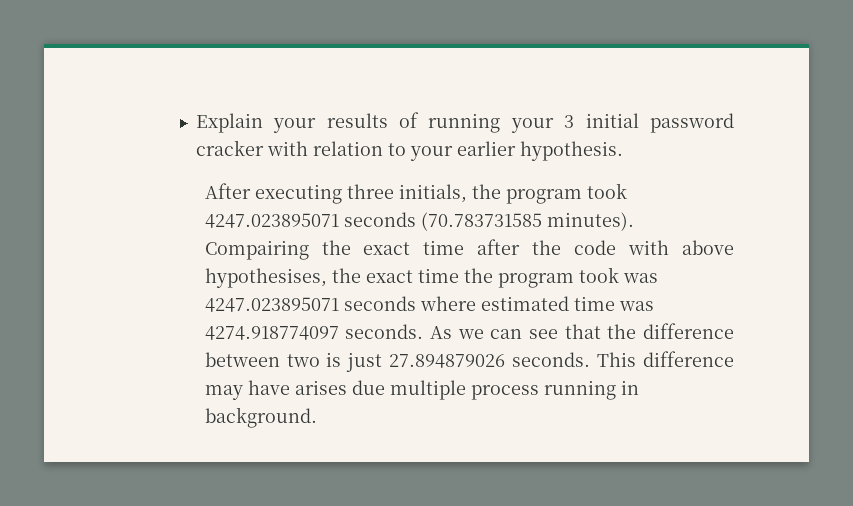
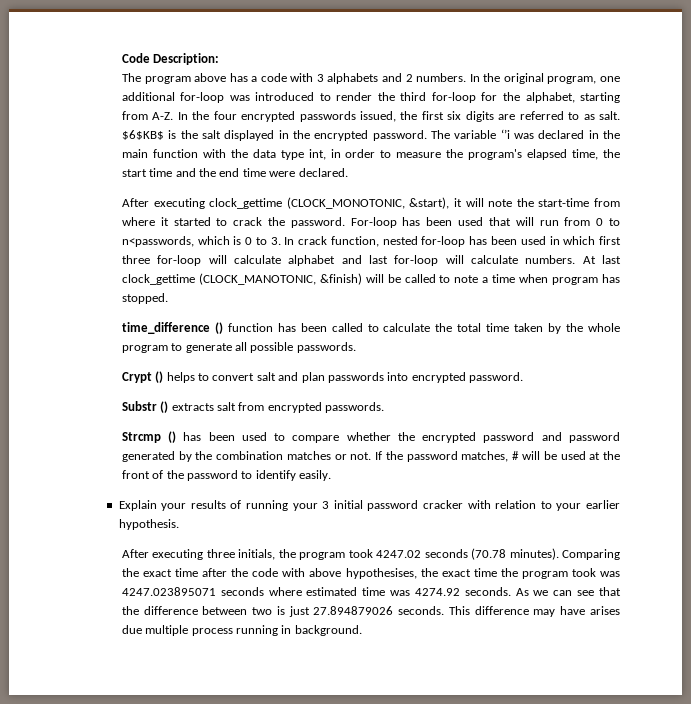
(195, 123) none -> [121,53,220,65] [121,73,620,84] [121,92,621,103] [121,111,620,122] [121,129,620,141] [121,149,621,160] [121,168,348,177] [121,197,620,209] [121,217,620,228] [121,236,621,247] [121,255,622,266] [121,273,620,285] [121,293,168,304] [121,322,621,334] [121,342,356,353] [121,371,524,383] [121,401,385,413] [121,431,621,443] [121,451,620,462] [121,470,332,481] Code Description: // The program above has a code with 3 alphabets and 2 numbers. In the original program, one additional for-loop was introduced to render the third for-loop for the alphabet, starting from A-Z. In the four encrypted passwords issued, the first six digits are referred to as salt. $6$KB$ is the salt displayed in the encrypted password. The variable ‘’i was declared in the main function with the data type int, in order to measure the program's elapsed time, the start time and the end time were declared. // After executing clock_gettime (CLOCK_MONOTONIC, &start), it will note the start-time from where it started to crack the password. For-loop has been used that will run from 0 to n<passwords, which is 0 to 3. In crack function, nested for-loop has been used in which first three for-loop will calculate alphabet and last for-loop will calculate numbers. At last clock_gettime (CLOCK_MANOTONIC, &finish) will be called to note a time when program has stopped. // time_difference () function has been called to calculate the total time taken by the whole program to generate all possible passwords. // Crypt () helps to convert salt and plan passwords into encrypted password. // Substr () extracts salt from encrypted passwords. // Strcmp () has been used to compare whether the encrypted password and password generated by the combination matches or not. If the password matches, # will be used at the front of the password to identify easily. //
[204,212,634,231] [204,240,309,260] 4247.023895071 seconds (70.783731585 minutes). Compairing -> [376,548,620,560] 4247.02 seconds (70.78 minutes). Comparing
[204,326,339,340] 4274.918774097 -> [414,588,460,596] 4274.92

